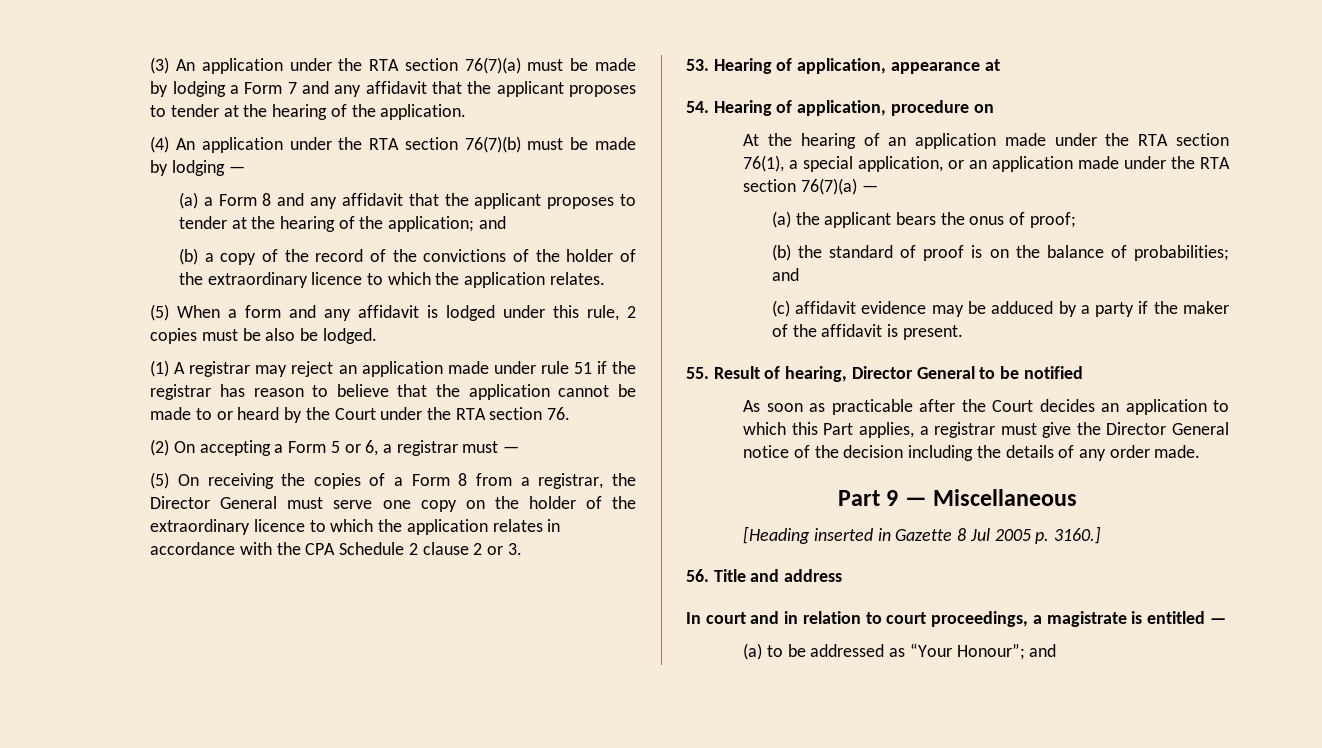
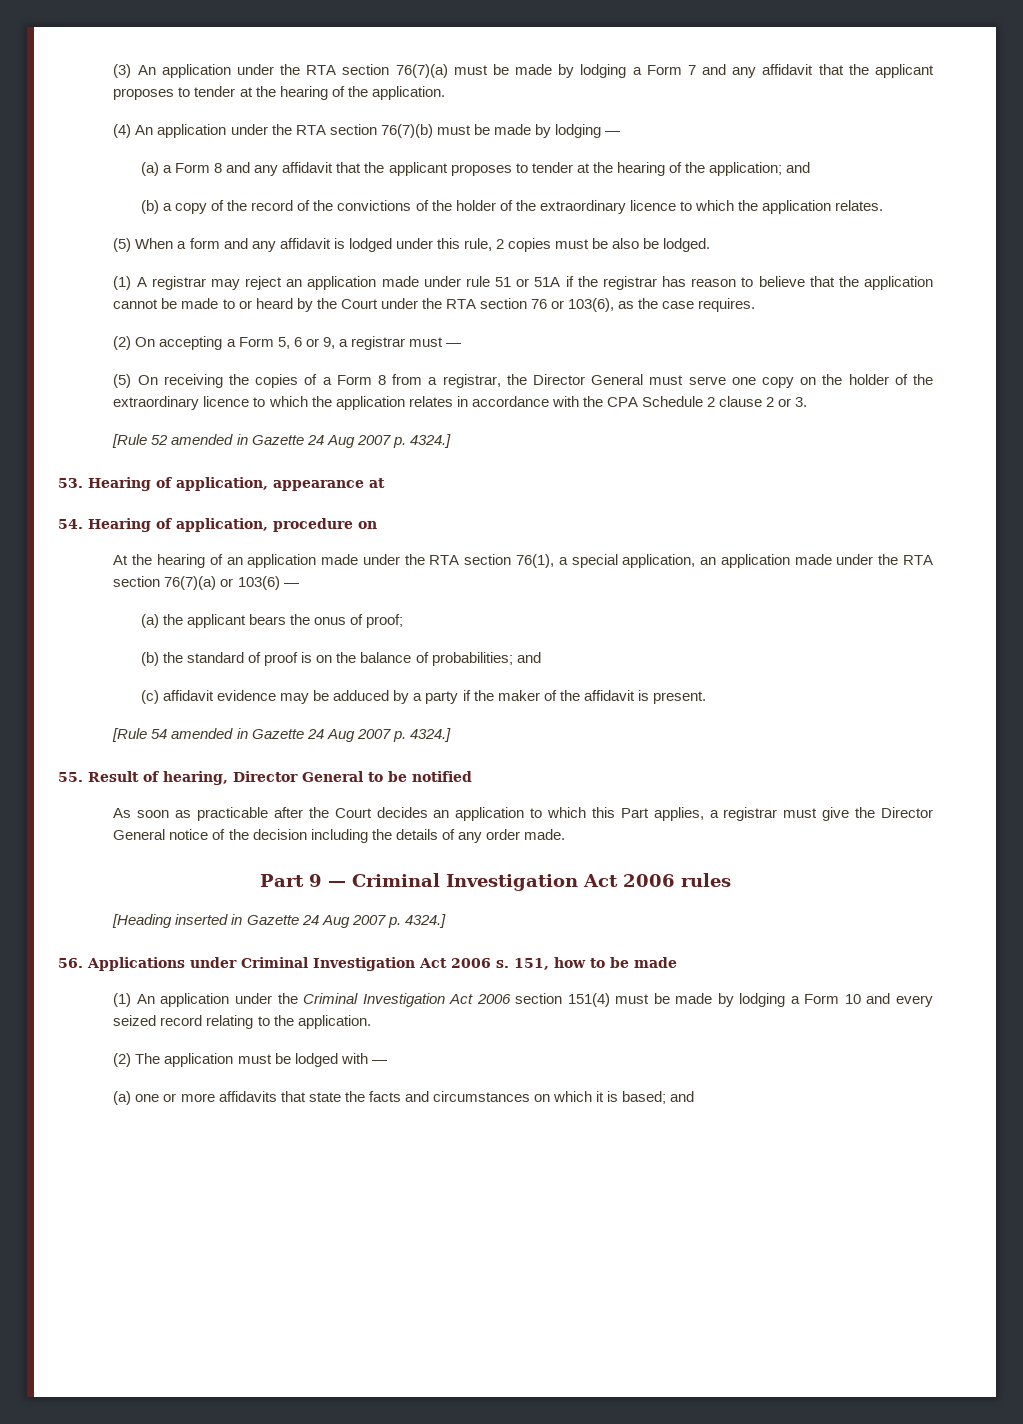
(592, 368) none -> [516,277,561,287] or 51A
[547,407,571,420] 76. -> [531,298,756,312] 76 or 103(6), as the case requires.
[330,440,379,456] 5 or 6, -> [277,337,335,349] 5, 6 or 9,
(522, 549) none -> [112,434,451,448] // [Rule 52 amended in Gazette 24 Aug 2007 p. 4324.]
[948,160,965,169] or -> (696, 561) none
(857, 186) none -> [220,576,280,590] or 103(6)
(963, 332) none -> [112,728,451,742] // [Rule 54 amended in Gazette 24 Aug 2007 p. 4324.]
[933,489,1078,506] Miscellaneous -> [352,873,731,891] Criminal Investigation Act 2006 rules
[957,526,1102,544] [686,569,843,582] [686,611,1226,627] [743,643,1025,660] 8 Jul 2005 p. 3160.] // 56. Title and address // In court and in relation to court proceedings, a magistrate is entitled — // (a) to be addressed as “Your Honour”; -> [301,914,446,928] [58,957,677,971] [113,993,934,1007] [113,1015,371,1029] [113,1053,387,1067] [113,1091,667,1105] 24 Aug 2007 p. 4324.] // 56. Applications under Criminal Investigation Act 2006 s. 151, how to be made // (1) An application under the Criminal Investigation Act 2006 section 151(4) must be made by lodging a Form 10 and every seized record relating to the application. // (2) The application must be lodged with — // (a) one or more affidavits that state the facts and circumstances on which it is based;

